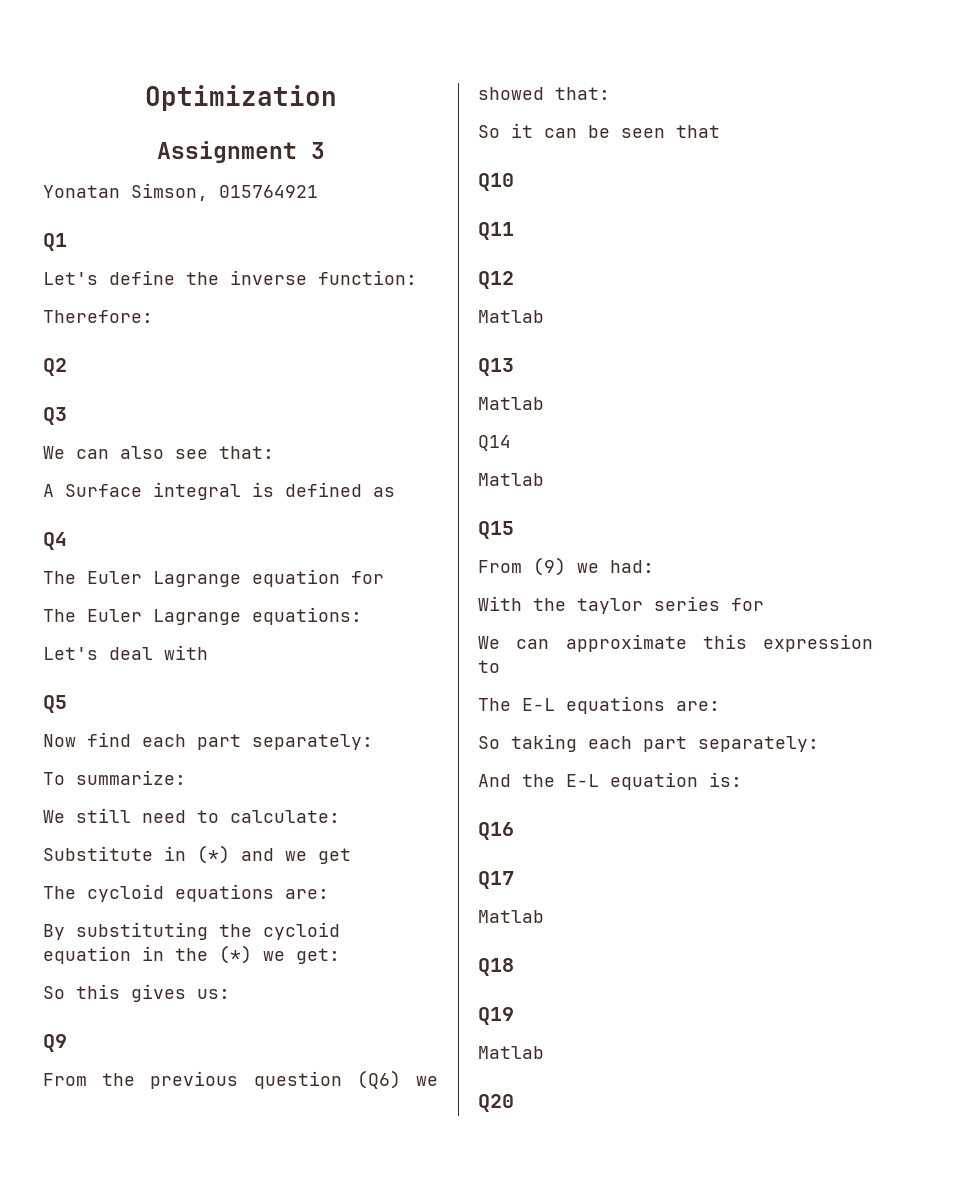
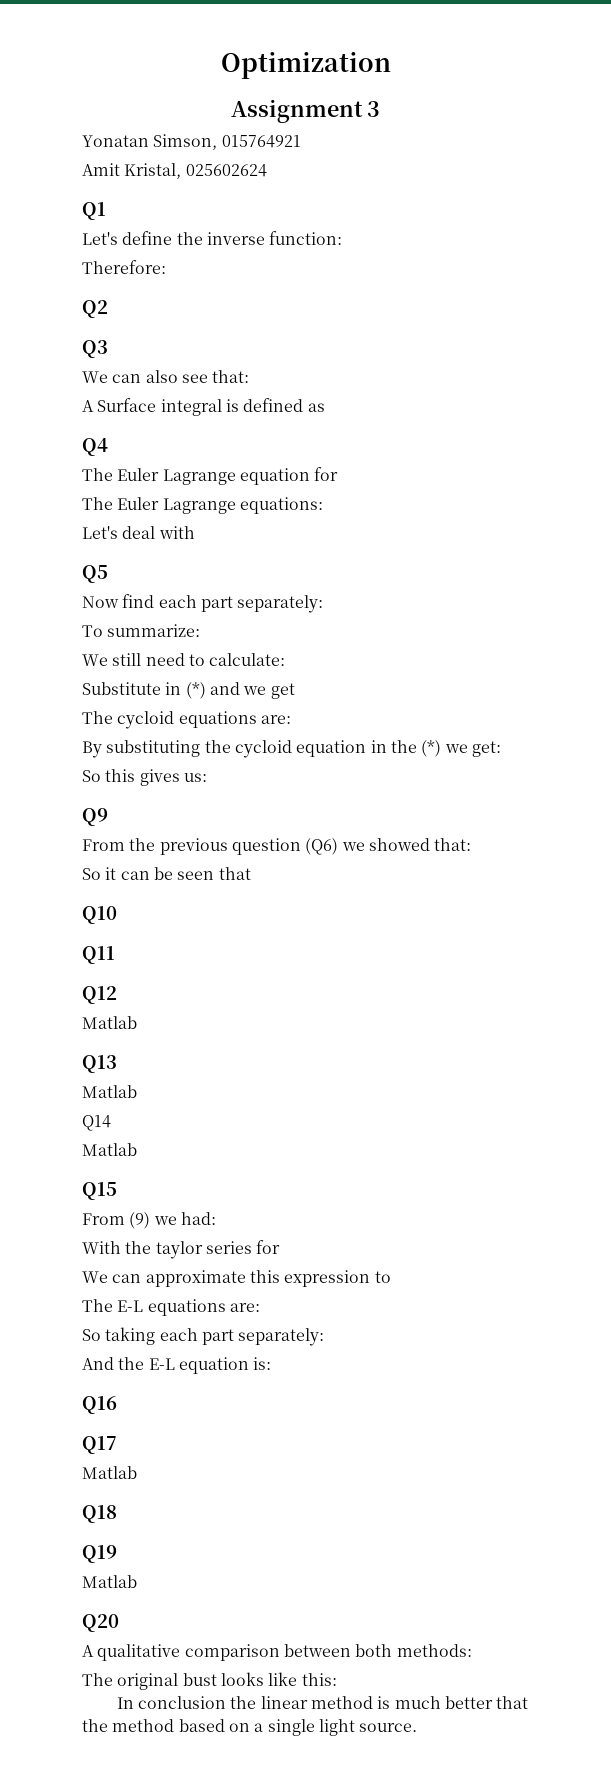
(318, 191) none -> [82,163,267,179] // Amit Kristal, 025602624
(514, 1103) none -> [82,1644,472,1661] [82,1672,337,1690] [116,1696,529,1709] [82,1719,418,1736] // A qualitative comparison between both methods: // The original bust looks like this: // In conclusion the linear method is much better that the method based on a single light source.

